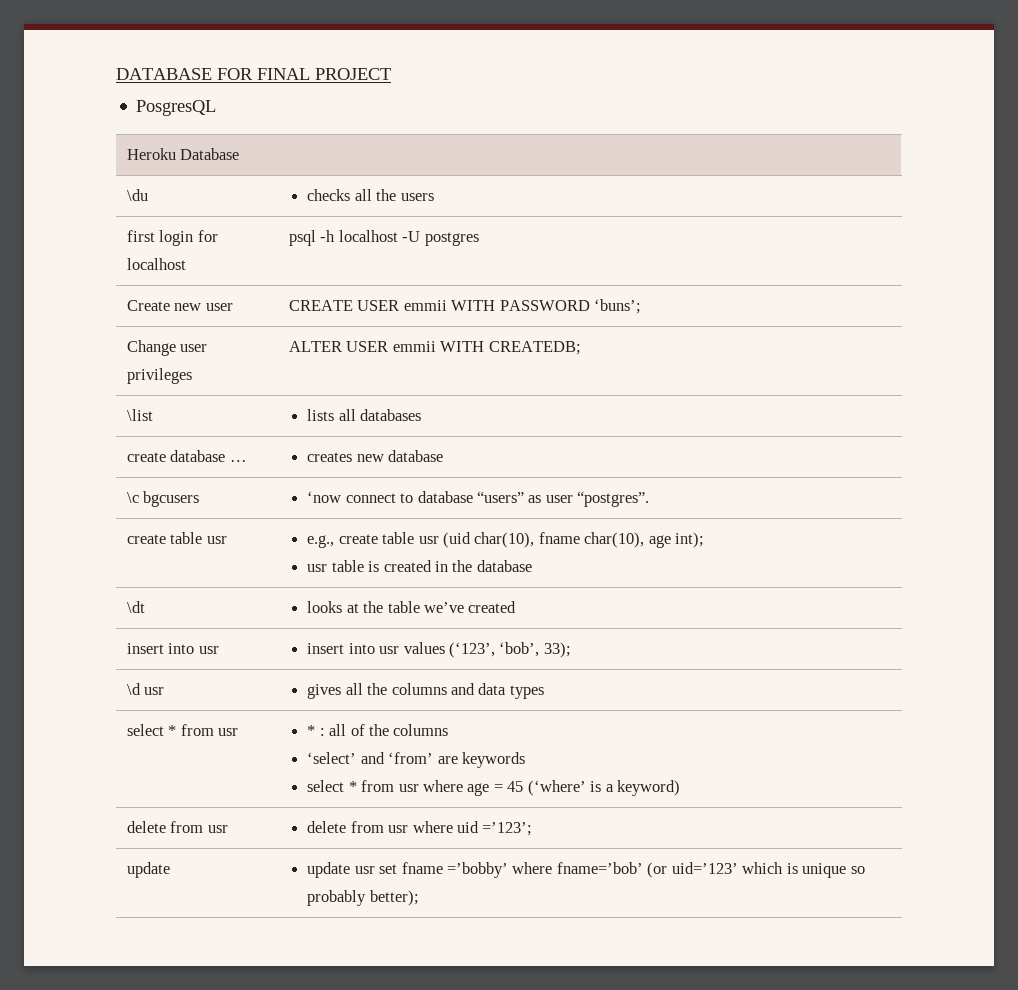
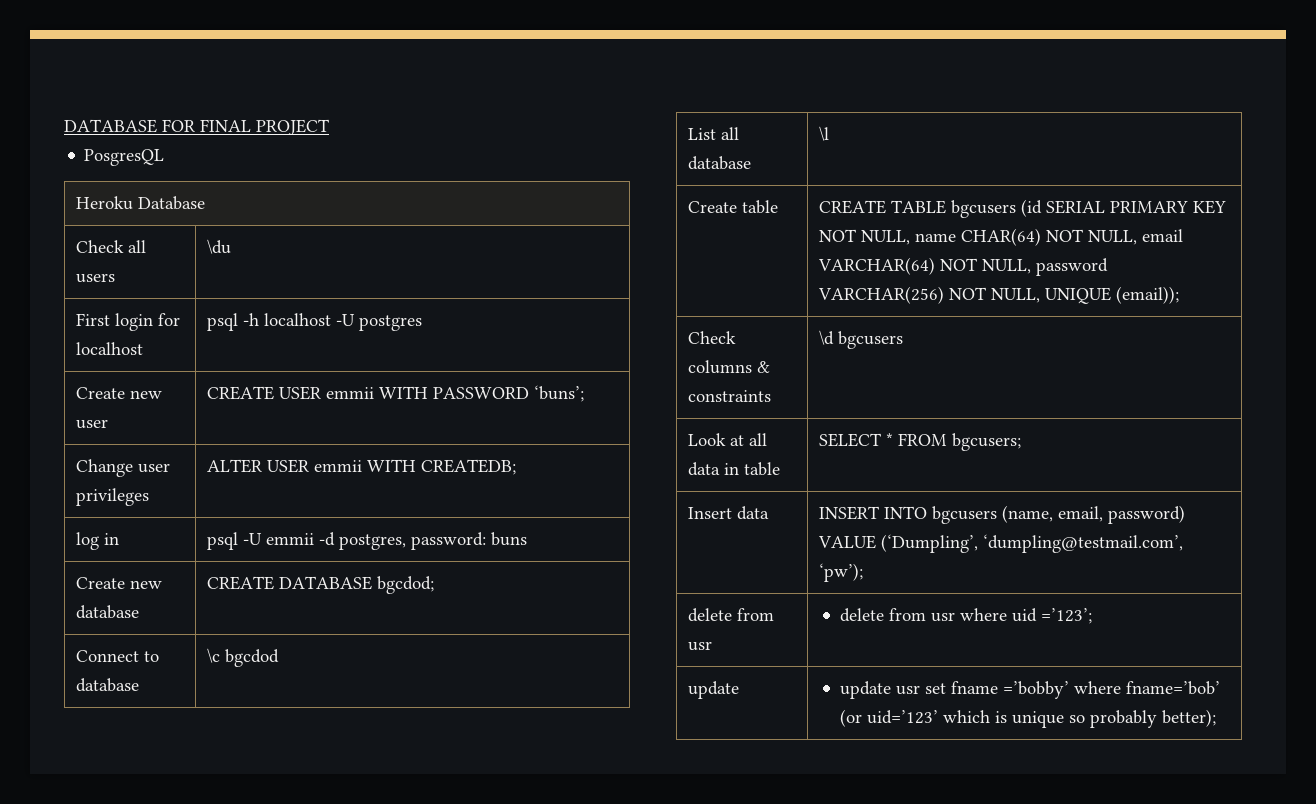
[127,189,149,201] [307,189,434,201] [127,230,156,242] \du | checks all the users // first -> [76,240,147,253] [76,273,116,283] [207,239,232,254] [76,313,111,326] Check all users | \du // First
[127,409,154,421] [307,409,422,421] [127,450,247,462] [307,450,444,462] [127,491,200,507] [307,491,650,507] [127,532,227,544] [307,532,705,548] [307,560,532,572] [127,601,146,613] [307,601,517,613] [127,643,219,654] [307,642,571,658] [127,683,165,695] [307,683,544,699] [127,724,239,736] [307,724,449,736] [307,752,526,768] [307,780,681,796] \list | lists all databases // create database … | creates new database // \c bgcusers | ‘now connect to database “users” as user “postgres”. // create table usr | e.g., create table usr (uid char(10), fname char(10), age int); // usr table is created in the database // \dt | looks at the table we’ve created // insert into usr | insert into usr values (‘123’, ‘bob’, 33); // \d usr | gives all the columns and data types // select * from usr | * : all of the columns // ‘select’ and ‘from’ are keywords // select * from usr where age = 45 (‘where’ is a keyword) -> [76,532,120,550] [207,532,528,550] [76,577,163,589] [76,605,140,619] [207,576,435,594] [76,650,160,662] [76,678,140,692] [207,648,280,667] [688,127,740,140] [688,156,752,170] [819,126,830,141] [688,200,779,214] [819,199,1227,218] [819,228,1184,246] [818,257,1109,276] [818,286,1180,304] [688,331,737,344] [688,360,771,374] [688,390,772,402] [819,330,904,349] [688,433,768,446] [688,462,781,476] [819,433,1022,451] [688,506,770,520] [819,505,1186,524] [818,534,1184,553] [819,563,864,582] log in | psql -U emmii -d postgres, password: buns // Create new database | CREATE DATABASE bgcdod; // Connect to database | \c bgcdod // List all database | \l // Create table | CREATE TABLE bgcusers (id SERIAL PRIMARY KEY NOT NULL, name CHAR(64) NOT NULL, email VARCHAR(64) NOT NULL, password VARCHAR(256) NOT NULL, UNIQUE (email)); // Check columns & constraints | \d bgcusers // Look at all data in table | SELECT * FROM bgcusers; // Insert data | INSERT INTO bgcusers (name, email, password) VALUE (‘Dumpling’, ‘dumpling@testmail.com’, ‘pw’);

